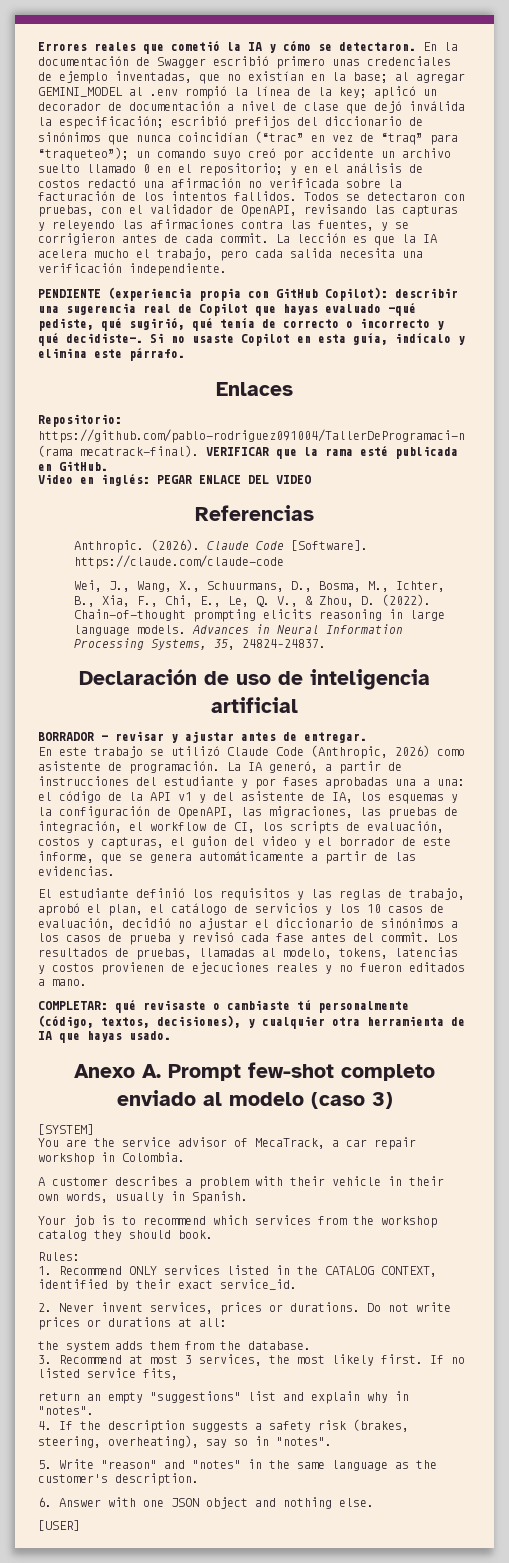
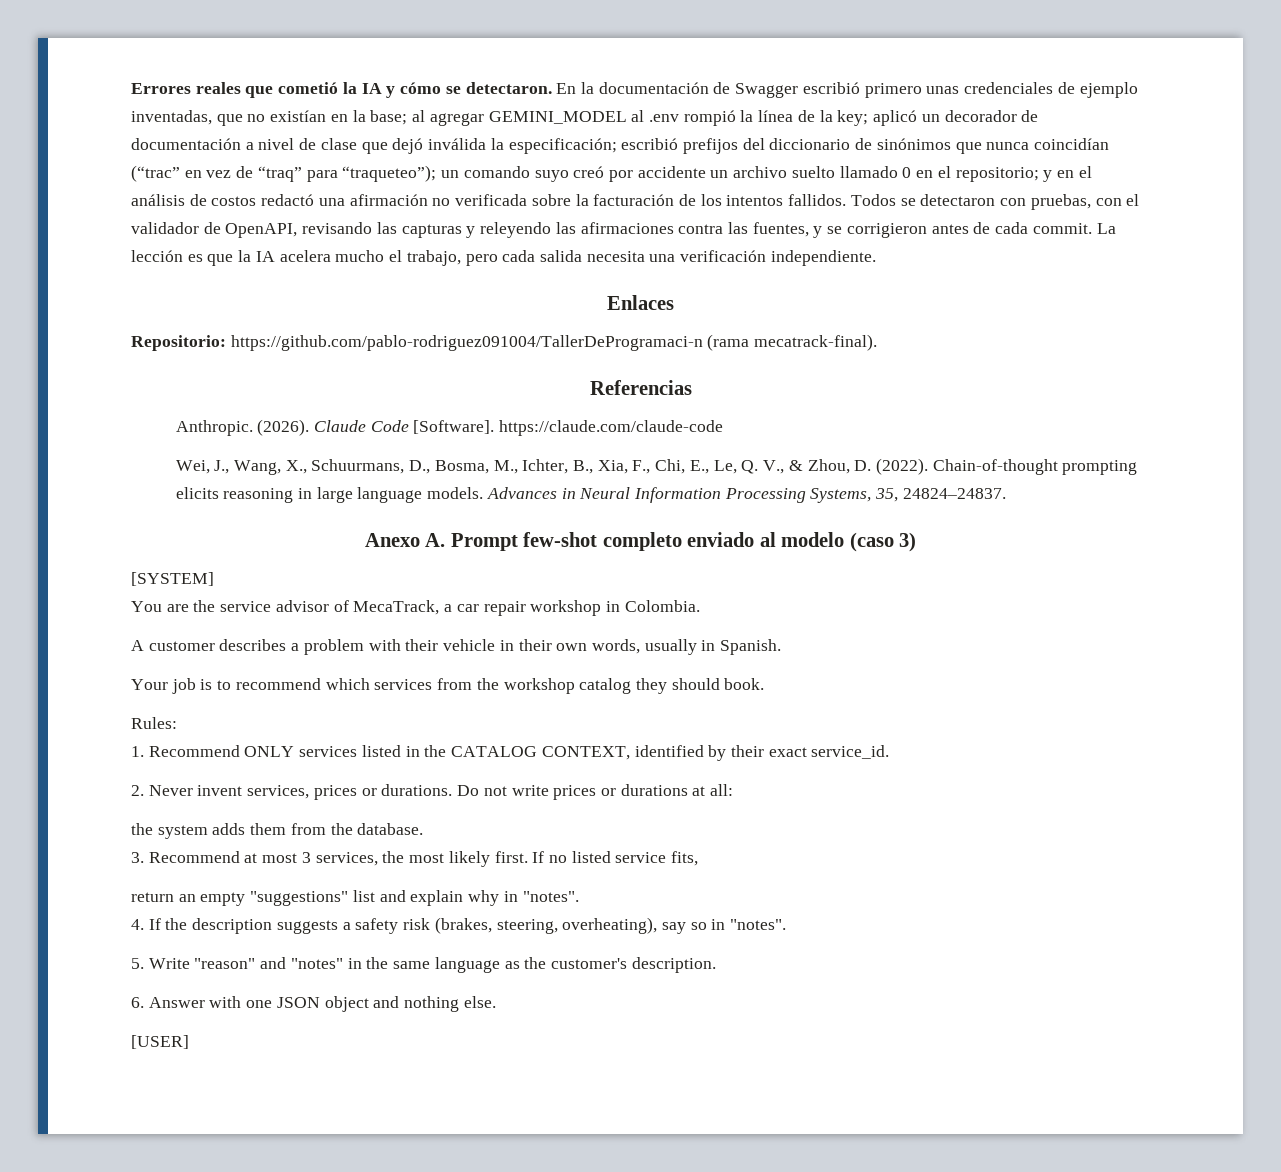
[38,287,458,301] [38,303,416,316] [38,318,444,331] [38,333,465,346] [38,348,185,361] // PENDIENTE (experiencia propia con GitHub Copilot): describir una sugerencia real de Copilot que hayas evaluado —qué pediste, qué sugirió, qué tenía de correcto o incorrecto y qué decidiste—. Si no usaste Copilot en esta guía, indícalo y elimina este párrafo. -> (876, 258) none
[206,446,458,459] [38,461,108,471] [38,474,311,486] VERIFICAR que la rama esté publicada en GitHub. // Video en inglés: PEGAR ENLACE DEL VIDEO -> (878, 342) none
[79,669,430,690] [211,697,298,713] [38,731,367,743] [38,745,465,759] [38,761,402,774] [38,776,465,789] [38,791,458,804] [38,806,458,819] [38,821,444,834] [38,836,451,849] [38,851,416,864] [38,866,115,876] [38,888,465,901] [38,903,444,916] [38,918,458,930] [38,932,458,945] [38,947,458,960] [38,962,465,975] [38,979,87,986] [38,1000,409,1013] [38,1015,465,1029] [38,1031,171,1043] // Declaración de uso de inteligencia artificial // BORRADOR — revisar y ajustar antes de entregar. // En este trabajo se utilizó Claude Code (Anthropic, 2026) como asistente de programación. La IA generó, a partir de instrucciones del estudiante y por fases aprobadas una a una: el código de la API v1 y del asistente de IA, los esquemas y la configuración de OpenAPI, las migraciones, las pruebas de integración, el workflow de CI, los scripts de evaluación, costos y capturas, el guion del video y el borrador de este informe, que se genera automáticamente a partir de las evidencias. // El estudiante definió los requisitos y las reglas de trabajo, aprobó el plan, el catálogo de servicios y los 10 casos de evaluación, decidió no ajustar el diccionario de sinónimos a los casos de prueba y revisó cada fase antes del commit. Los resultados de pruebas, llamadas al modelo, tokens, latencias y costos provienen de ejecuciones reales y no fueron editados a mano. // COMPLETAR: qué revisaste o cambiaste tú personalmente (código, textos, decisiones), y cualquier otra herramienta de IA que hayas usado. -> (1006, 493) none

